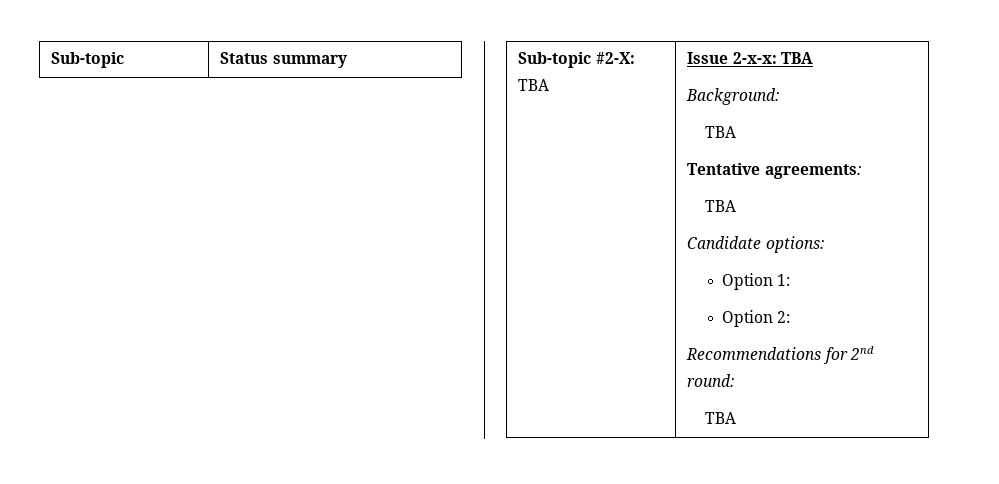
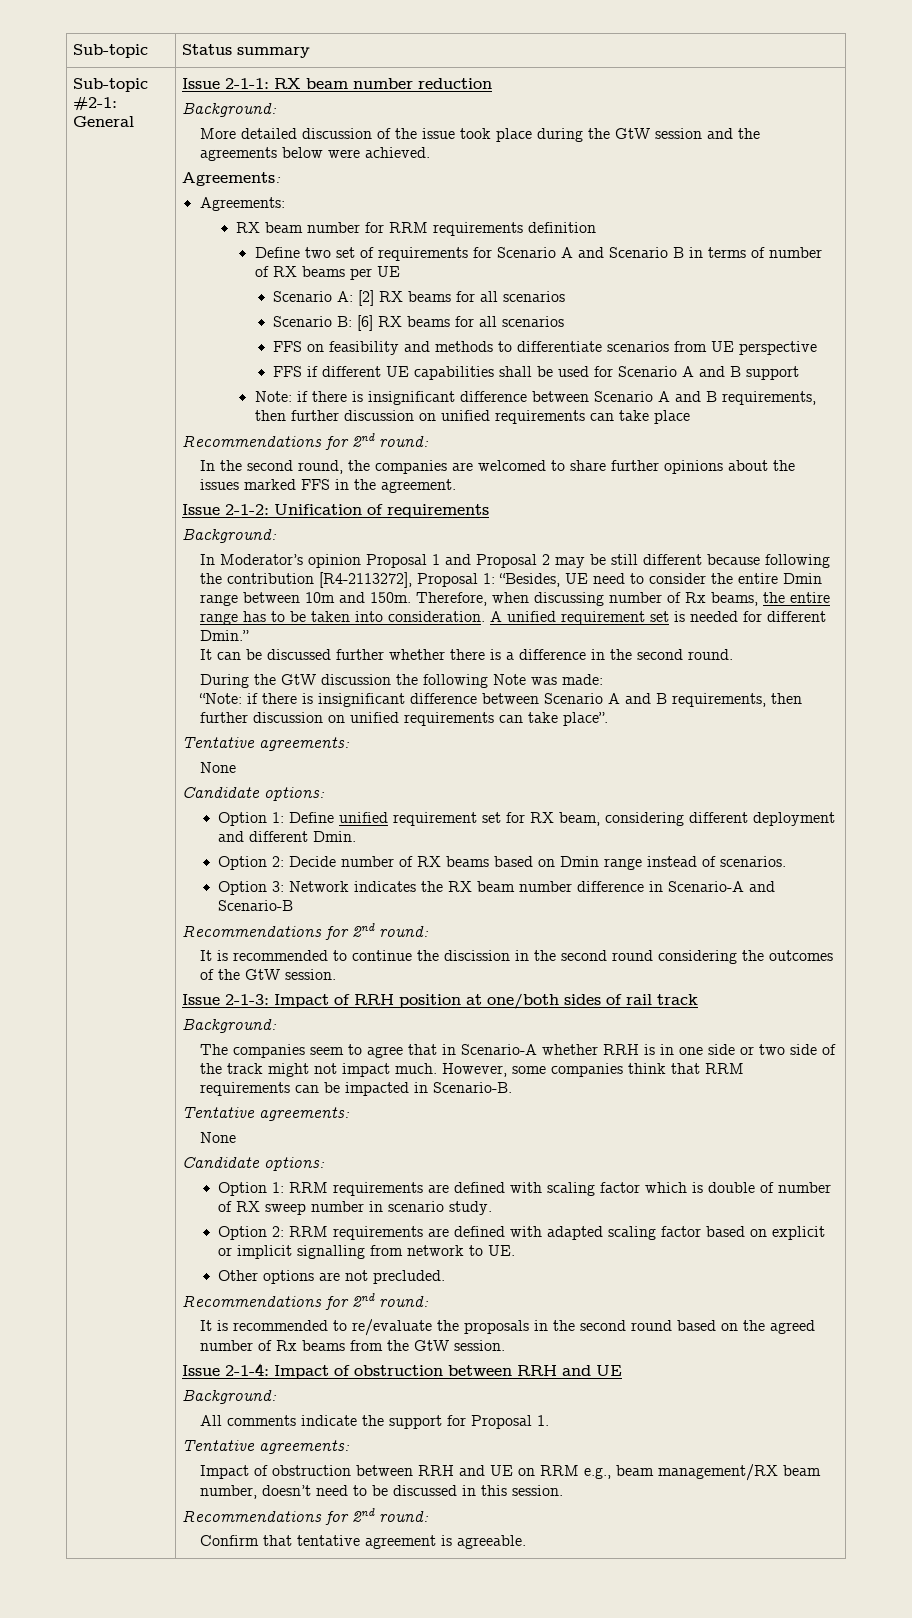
[595,52,635,64] [518,79,550,91] [687,52,813,64] [686,88,780,105] [704,126,736,138] [687,163,861,179] [704,200,736,212] [687,236,824,253] [721,273,791,290] [721,310,791,327] [686,346,874,364] [687,374,735,387] [704,412,736,424] #2-X: TBA | Issue 2-x-x: TBA // Background: // TBA // Tentative agreements: // TBA // Candidate options: // Option 1: // Option 2: // Recommendations for 2nd round: // TBA -> [73,96,118,111] [73,116,135,127] [182,78,493,89] [182,102,278,117] [200,128,761,142] [200,147,431,161] [182,172,282,186] [199,197,285,211] [236,222,597,236] [254,247,822,261] [254,266,400,280] [273,290,566,306] [273,315,565,331] [273,341,818,355] [273,366,800,380] [254,391,816,405] [254,410,690,424] [182,433,430,450] [200,460,796,474] [200,479,457,493] [182,504,490,518] [182,528,278,543] [200,554,831,568] [200,572,823,588] [200,592,831,606] [200,611,827,625] [200,630,250,641] [200,649,734,660] [200,674,604,688] [199,693,803,707] [200,712,609,726] [182,737,351,751] [200,762,237,773] [182,787,326,801] [218,812,836,826] [218,831,357,842] [218,856,787,870] [218,881,776,895] [218,900,294,911] [182,923,430,940] [200,950,834,964] [200,969,337,980] [182,993,699,1009] [182,1018,278,1033] [200,1044,837,1058] [200,1063,745,1077] [200,1082,513,1096] [182,1107,351,1121] [200,1132,237,1143] [182,1157,326,1171] [218,1182,832,1196] [218,1201,493,1215] [218,1226,826,1240] [218,1245,516,1259] [218,1270,446,1284] [182,1293,430,1310] [200,1319,816,1336] [200,1340,506,1351] [182,1363,623,1379] [182,1389,278,1404] [200,1415,550,1429] [182,1440,351,1454] [200,1464,822,1481] [200,1485,564,1499] [182,1508,430,1525] [200,1535,527,1549] #2-1: General | Issue 2-1-1: RX beam number reduction // Background: // More detailed discussion of the issue took place during the GtW session and the agreements below were achieved. // Agreements: // Agreements: // RX beam number for RRM requirements definition // Define two set of requirements for Scenario A and Scenario B in terms of number of RX beams per UE // Scenario A: [2] RX beams for all scenarios // Scenario B: [6] RX beams for all scenarios // FFS on feasibility and methods to differentiate scenarios from UE perspective // FFS if different UE capabilities shall be used for Scenario A and B support // Note: if there is insignificant difference between Scenario A and B requirements, then further discussion on unified requirements can take place // Recommendations for 2nd round: // In the second round, the companies are welcomed to share further opinions about the issues marked FFS in the agreement. // Issue 2-1-2: Unification of requirements // Background: // In Moderator’s opinion Proposal 1 and Proposal 2 may be still different because following the contribution [R4-2113272], Proposal 1: “Besides, UE need to consider the entire Dmin range between 10m and 150m. Therefore, when discussing number of Rx beams, the entire range has to be taken into consideration. A unified requirement set is needed for different Dmin.” // It can be discussed further whether there is a difference in the second round. // During the GtW discussion the following Note was made: // “Note: if there is insignificant difference between Scenario A and B requirements, then further discussion on unified requirements can take place”. // Tentative agreements: // None // Candidate options: // Option 1: Define unified requirement set for RX beam, considering different deployment and different Dmin. // Option 2: Decide number of RX beams based on Dmin range instead of scenarios. // Option 3: Network indicates the RX beam number difference in Scenario-A and Scenario-B // Recommendations for 2nd round: // It is recommended to continue the discission in the second round considering the outcomes of the GtW session. // Issue 2-1-3: Impact of RRH position at one/both sides of rail track // Background: // The companies seem to agree that in Scenario-A whether RRH is in one side or two side of the track might not impact much. However, some companies think that RRM requirements can be impacted in Scenario-B. // Tentative agreements: // None // Candidate options: // Option 1: RRM requirements are defined with scaling factor which is double of number of RX sweep number in scenario study. // Option 2: RRM requirements are defined with adapted scaling factor based on explicit or implicit signalling from network to UE. // Other options are not precluded. // Recommendations for 2nd round: // It is recommended to re/evaluate the proposals in the second round based on the agreed number of Rx beams from the GtW session. // Issue 2-1-4: Impact of obstruction between RRH and UE // Background: // All comments indicate the support for Proposal 1. // Tentative agreements: // Impact of obstruction between RRH and UE on RRM e.g., beam management/RX beam number, doesn’t need to be discussed in this session. // Recommendations for 2nd round: // Confirm that tentative agreement is agreeable.

